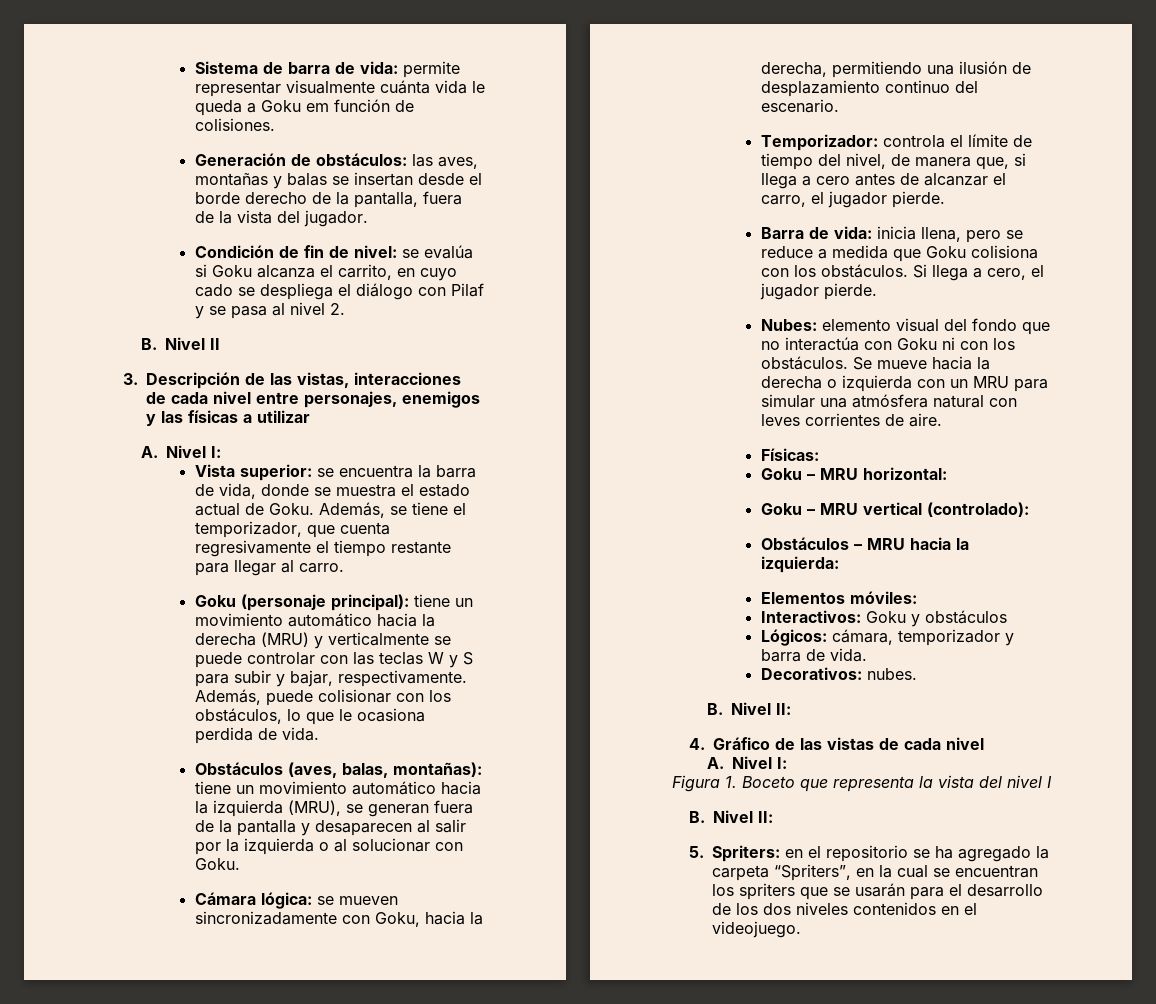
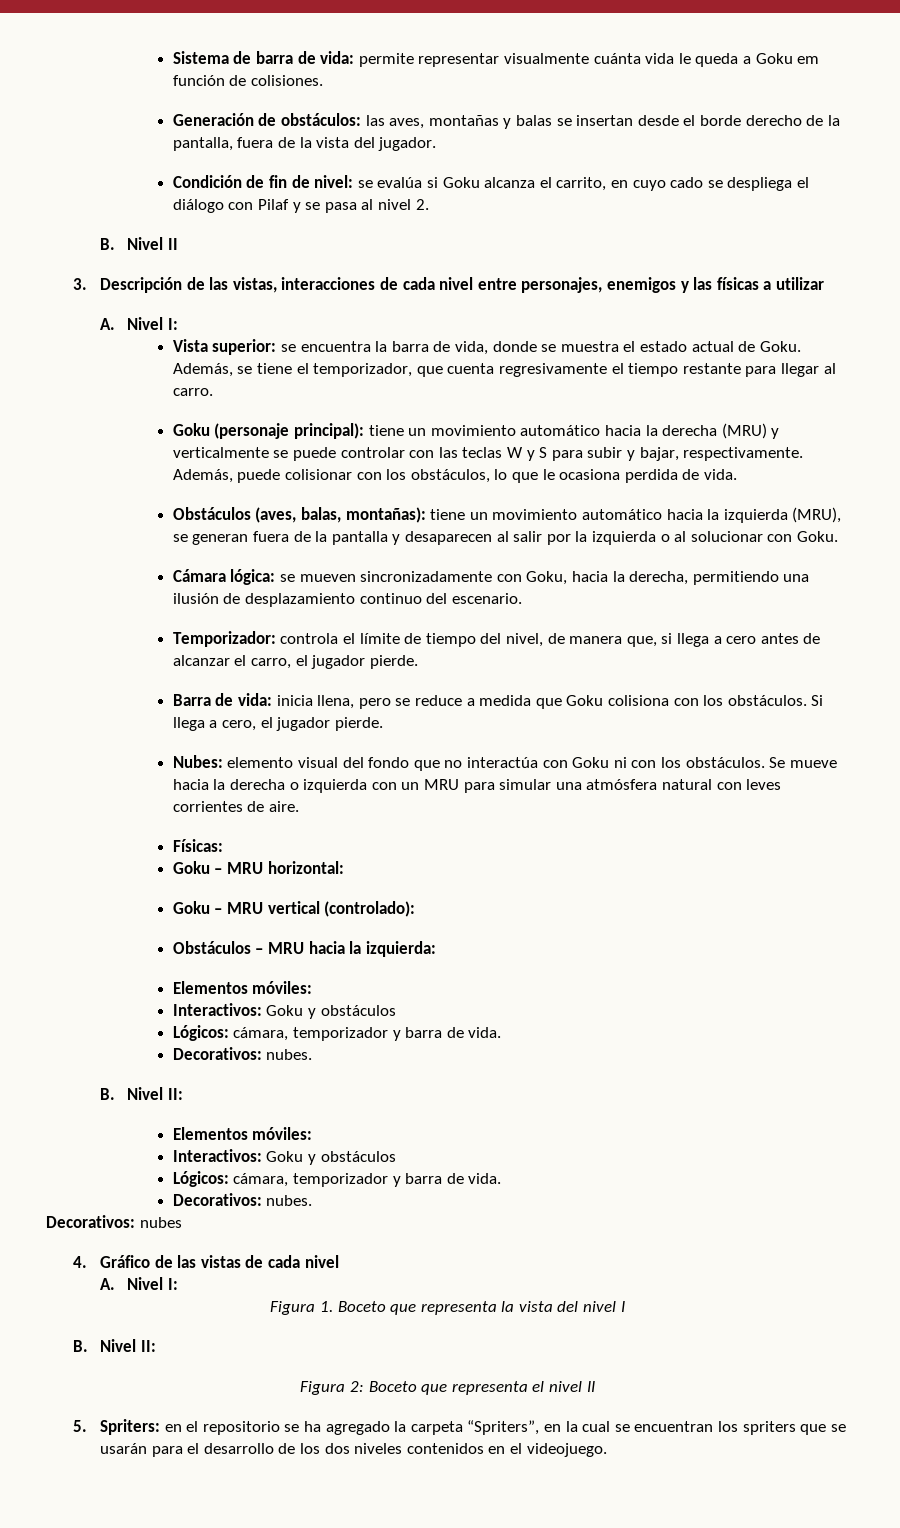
(792, 709) none -> [172,1127,313,1140] [172,1149,396,1165] [172,1171,502,1187] [172,1193,313,1206] [46,1215,182,1228] // Elementos móviles: // Interactivos: Goku y obstáculos // Lógicos: cámara, temporizador y barra de vida. // Decorativos: nubes. // Decorativos: nubes
(774, 817) none -> [300,1381,595,1395] // Figura 2: Boceto que representa el nivel II

